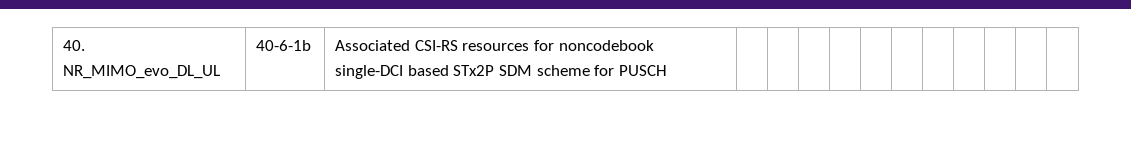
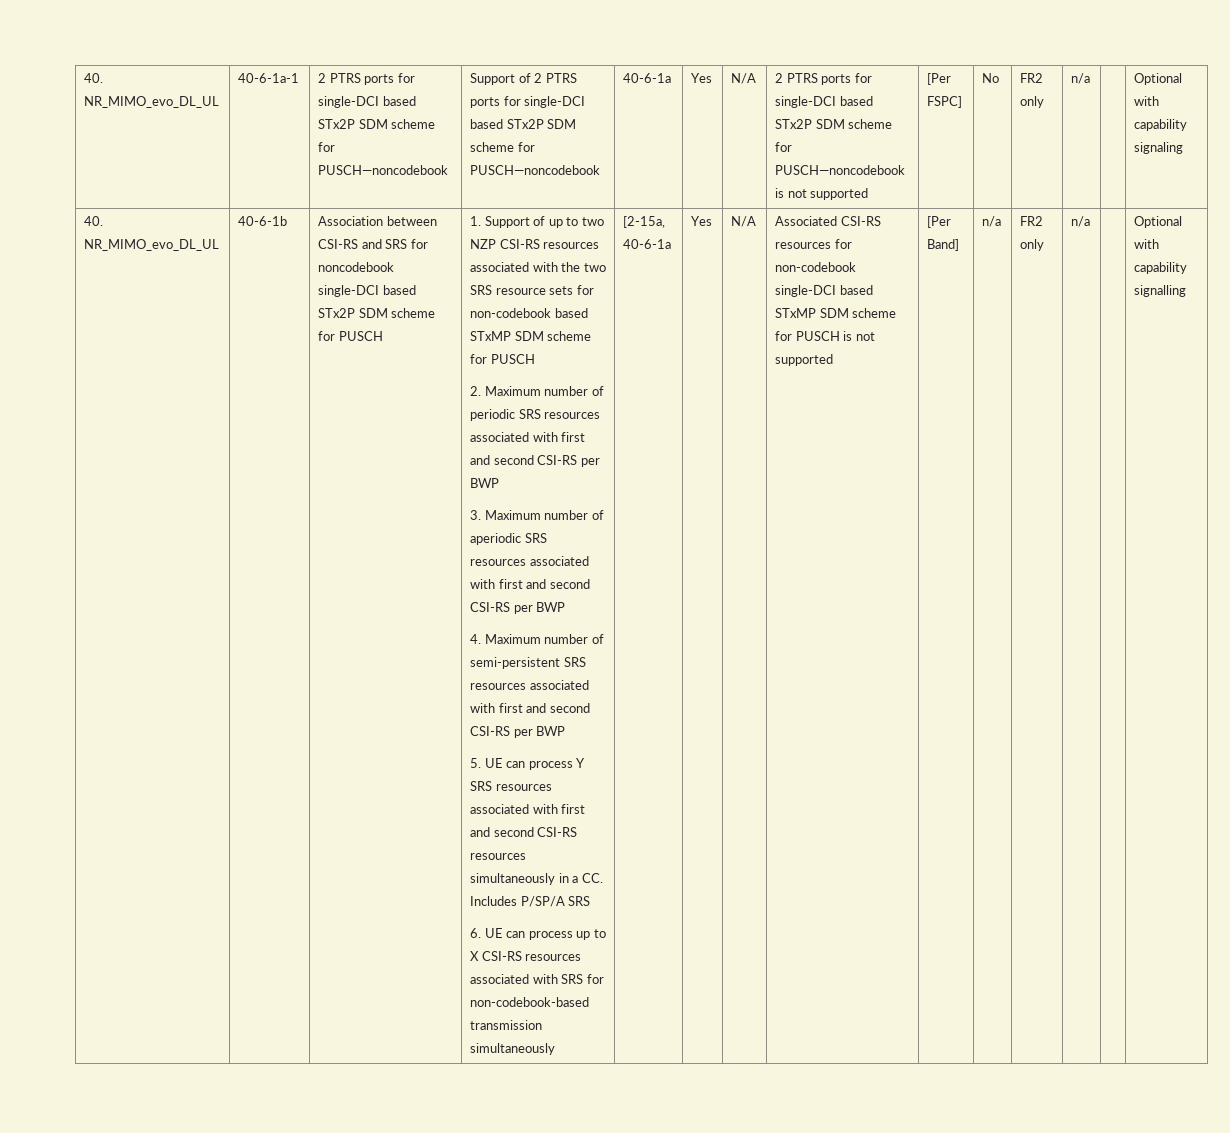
[63,40,86,51] [63,65,221,79] [256,40,312,51] [335,40,530,51] 40. NR_MIMO_evo_DL_UL | 40-6-1b | Associated CSI-RS resources -> [84,73,104,83] [84,96,220,108] [238,73,300,83] [318,73,415,85] [318,96,416,108] [318,119,436,129] [318,142,336,152] [318,165,449,175] [470,73,577,85] [470,96,586,108] [470,119,577,129] [470,142,535,152] [470,165,601,175] [623,73,672,83] [691,73,713,83] [731,73,757,84] [775,73,872,85] [775,96,873,108] [775,119,893,129] [775,142,793,152] [775,165,906,175] [775,188,869,200] [927,73,952,85] [927,96,963,108] [982,73,1000,83] [1020,73,1044,83] [1020,96,1045,108] [1071,73,1091,84] [1134,73,1183,85] [1134,96,1160,106] [1134,119,1188,131] [1134,142,1184,154] [84,216,104,226] [84,239,220,251] [238,216,288,226] [318,216,437,226] [318,239,408,249] 40. NR_MIMO_evo_DL_UL | 40-6-1a-1 | 2 PTRS ports for single-DCI based STx2P SDM scheme for PUSCH—noncodebook | Support of 2 PTRS ports for single-DCI based STx2P SDM scheme for PUSCH—noncodebook | 40-6-1a | Yes | N/A | 2 PTRS ports for single-DCI based STx2P SDM scheme for PUSCH—noncodebook is not supported | [Per FSPC] | No | FR2 only | n/a | | Optional with capability signaling // 40. NR_MIMO_evo_DL_UL | 40-6-1b | Association between CSI-RS and SRS
(667, 70) | | | | | | | | | | -> [470,216,604,228] [470,239,600,249] [470,262,606,272] [470,285,594,295] [470,308,588,318] [470,331,592,341] [470,354,535,364] [470,386,604,396] [470,409,601,421] [470,432,586,442] [470,455,600,467] [470,478,500,488] [470,510,604,520] [470,533,547,545] [470,556,589,566] [470,579,590,589] [470,602,566,614] [470,634,604,644] [470,657,586,669] [470,680,589,690] [470,703,590,713] [470,726,566,738] [470,758,586,770] [470,781,552,791] [470,804,586,814] [470,827,578,837] [470,853,527,860] [470,873,603,885] [470,896,591,907] [470,928,606,940] [470,951,582,961] [470,974,604,984] [470,997,590,1007] [470,1020,543,1030] [470,1043,556,1055] [623,216,666,228] [623,239,672,249] [691,216,713,226] [731,216,757,227] [775,216,881,226] [775,239,852,249] [775,262,857,272] [775,285,873,297] [775,308,897,318] [775,331,875,341] [775,354,834,366] [927,216,952,228] [927,239,960,251] [982,216,1002,227] [1020,216,1044,226] [1020,239,1045,251] [1071,216,1091,227] [1134,216,1183,228] [1134,239,1160,249] [1134,262,1188,274] [1134,285,1187,297] 1. Support of up to two NZP CSI-RS resources associated with the two SRS resource sets for non-codebook based STxMP SDM scheme for PUSCH // 2. Maximum number of periodic SRS resources associated with first and second CSI-RS per BWP // 3. Maximum number of aperiodic SRS resources associated with first and second CSI-RS per BWP // 4. Maximum number of semi-persistent SRS resources associated with first and second CSI-RS per BWP // 5. UE can process Y SRS resources associated with first and second CSI-RS resources simultaneously in a CC. Includes P/SP/A SRS // 6. UE can process up to X CSI-RS resources associated with SRS for non-codebook-based transmission simultaneously | [2-15a, 40-6-1a | Yes | N/A | Associated CSI-RS resources for non-codebook single-DCI based STxMP SDM scheme for PUSCH is not supported | [Per Band] | n/a | FR2 only | n/a | | Optional with capability signalling

